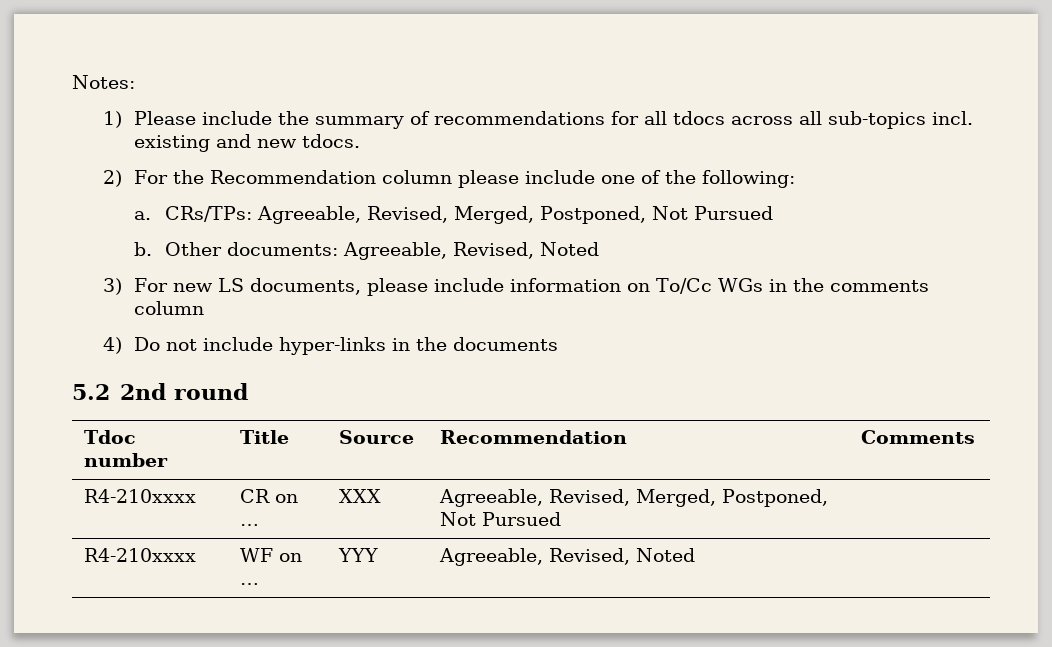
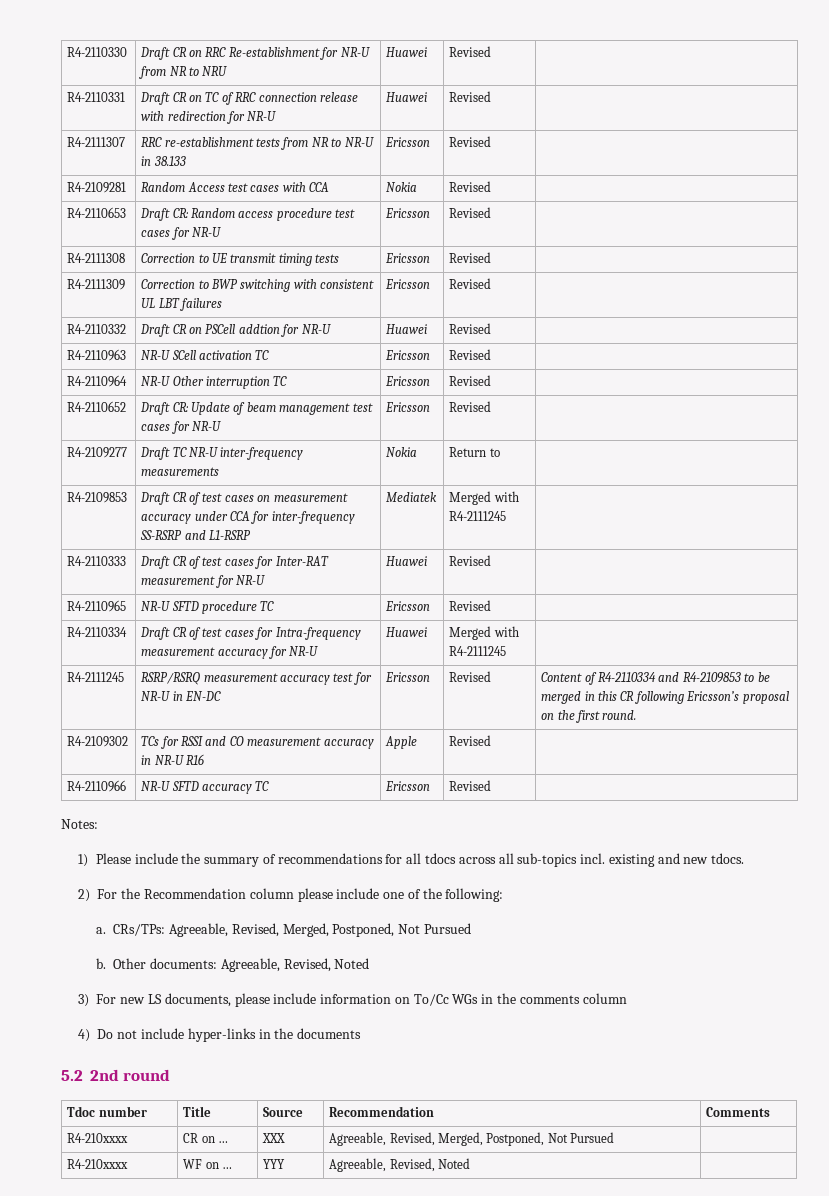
(72, 82) none -> [67,47,128,57] [140,47,370,60] [139,66,228,79] [386,47,428,57] [449,46,492,57] [67,92,126,102] [140,92,358,105] [141,111,277,124] [386,92,428,102] [449,91,492,102] [67,137,126,147] [141,137,374,150] [141,156,186,166] [385,137,431,147] [449,136,492,147] [67,182,127,193] [141,182,330,192] [386,182,418,192] [449,181,492,192] [67,207,127,218] [140,208,356,221] [141,227,222,240] [385,208,431,218] [449,207,492,218] [67,253,126,263] [141,253,340,266] [385,253,431,263] [449,252,492,263] [67,279,126,290] [141,279,375,292] [141,298,223,311] [385,279,431,289] [449,278,492,289] [67,324,127,334] [140,324,331,337] [386,324,428,334] [449,323,492,334] [67,349,127,361] [141,350,270,360] [385,350,431,360] [449,349,492,360] [67,375,128,387] [141,376,288,389] [385,376,431,386] [449,375,492,386] [67,401,127,412] [140,402,373,415] [141,421,222,434] [385,402,431,412] [449,401,492,412] [67,447,128,458] [140,447,304,460] [141,467,220,476] [386,447,418,457] [449,447,500,457] [67,492,128,503] [140,492,348,505] [141,511,355,524] [140,530,252,540] [386,492,438,502] [449,491,519,505] [449,511,507,521] [67,556,127,566] [140,556,329,569] [141,575,266,588] [386,556,428,566] [449,555,492,566] [67,600,127,612] [141,601,275,614] [385,601,431,611] [449,600,492,611] [67,627,128,637] [140,627,361,640] [141,646,319,659] [386,627,428,637] [449,626,519,640] [449,646,507,656] [67,672,125,682] [141,672,372,685] [141,691,222,701] [385,672,431,682] [449,671,492,682] [541,672,770,685] [541,691,789,704] [541,710,637,723] [67,736,129,747] [141,736,374,749] [141,754,205,765] [385,736,418,749] [449,735,492,746] [67,780,127,792] [141,781,270,794] [385,781,431,791] [449,780,492,791] R4-2110330 | Draft CR on RRC Re-establishment for NR-U from NR to NRU | Huawei | Revised | // R4-2110331 | Draft CR on TC of RRC connection release with redirection for NR-U | Huawei | Revised | // R4-2111307 | RRC re-establishment tests from NR to NR-U in 38.133 | Ericsson | Revised | // R4-2109281 | Random Access test cases with CCA | Nokia | Revised | // R4-2110653 | Draft CR: Random access procedure test cases for NR-U | Ericsson | Revised | // R4-2111308 | Correction to UE transmit timing tests | Ericsson | Revised | // R4-2111309 | Correction to BWP switching with consistent UL LBT failures | Ericsson | Revised | // R4-2110332 | Draft CR on PSCell addtion for NR-U | Huawei | Revised | // R4-2110963 | NR-U SCell activation TC | Ericsson | Revised | // R4-2110964 | NR-U Other interruption TC | Ericsson | Revised | // R4-2110652 | Draft CR: Update of beam management test cases for NR-U | Ericsson | Revised | // R4-2109277 | Draft TC NR-U inter-frequency measurements | Nokia | Return to | // R4-2109853 | Draft CR of test cases on measurement accuracy under CCA for inter-frequency SS-RSRP and L1-RSRP | Mediatek | Merged with R4-2111245 | // R4-2110333 | Draft CR of test cases for Inter-RAT measurement for NR-U | Huawei | Revised | // R4-2110965 | NR-U SFTD procedure TC | Ericsson | Revised | // R4-2110334 | Draft CR of test cases for Intra-frequency measurement accuracy for NR-U | Huawei | Merged with R4-2111245 | // R4-2111245 | RSRP/RSRQ measurement accuracy test for NR-U in EN-DC | Ericsson | Revised | Content of R4-2110334 and R4-2109853 to be merged in this CR following Ericsson’s proposal on the first round. // R4-2109302 | TCs for RSSI and CO measurement accuracy in NR-U R16 | Apple | Revised | // R4-2110966 | NR-U SFTD accuracy TC | Ericsson | Revised | //

